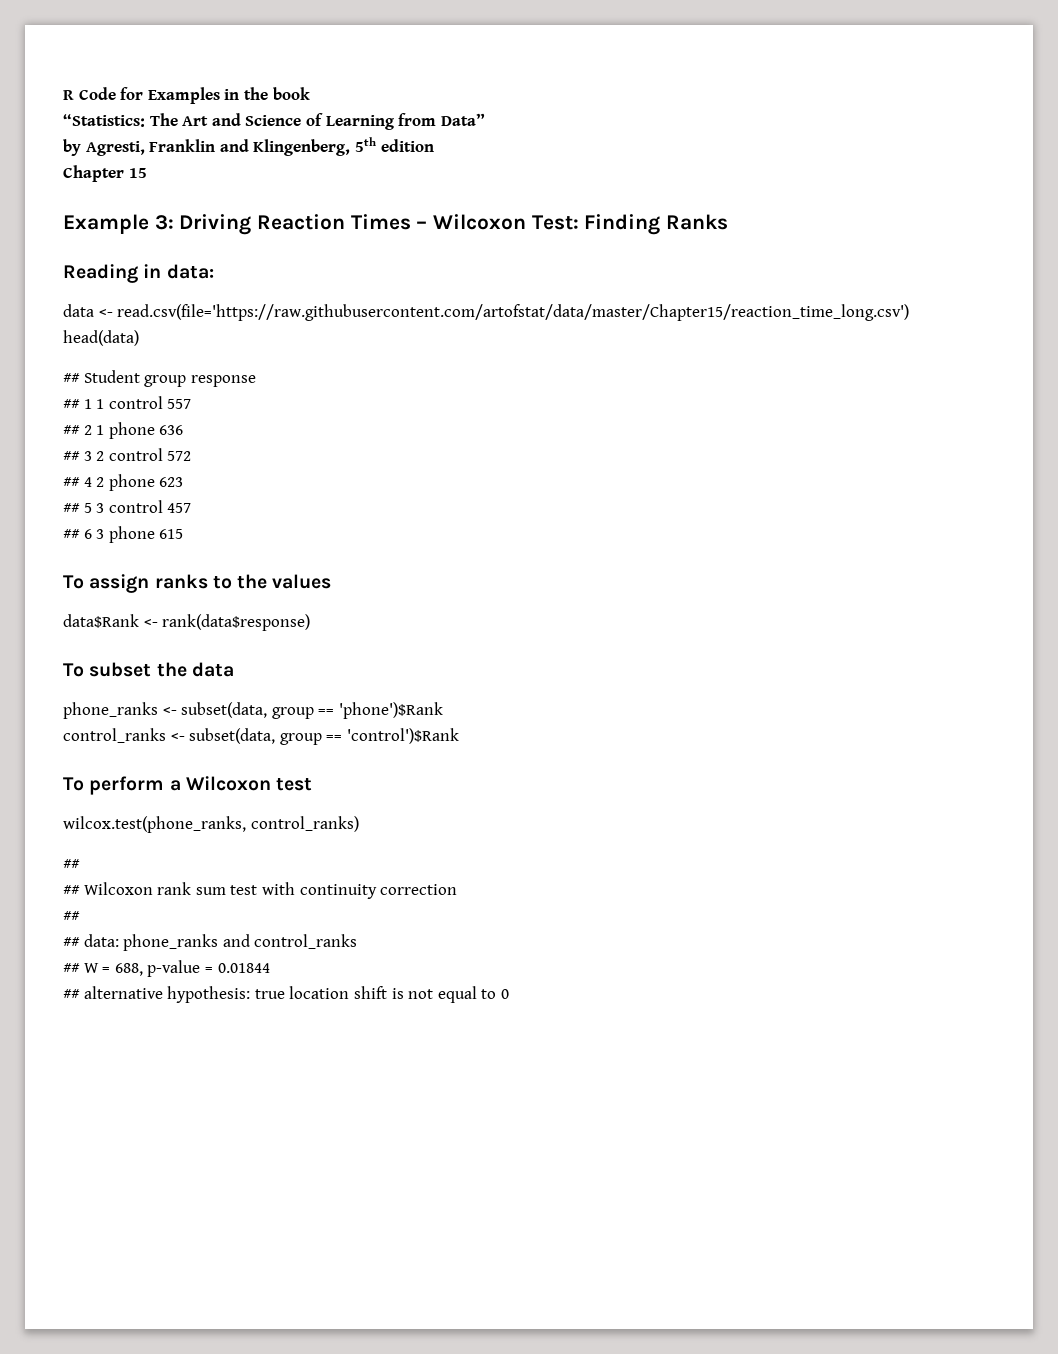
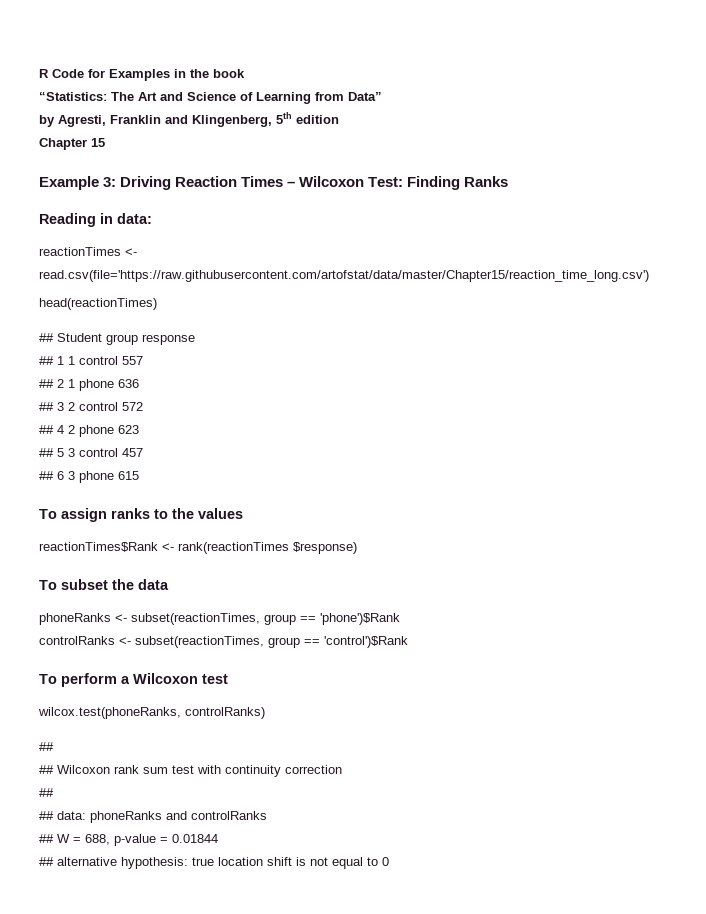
[63,304,94,317] data -> [39,247,121,256] reactionTimes
[63,330,139,346] head(data) -> [39,298,157,310] head(reactionTimes)
[63,614,311,631] data$Rank <- rank(data$response) -> [39,542,357,554] reactionTimes$Rank <- rank(reactionTimes $response)
[63,702,268,719] phone_ranks <- subset(data, -> [39,613,260,625] phoneRanks <- subset(reactionTimes,
[63,728,276,744] control_ranks <- subset(data, -> [39,636,264,648] controlRanks <- subset(reactionTimes,
[63,816,359,833] wilcox.test(phone_ranks, control_ranks) -> [38,707,265,719] wilcox.test(phoneRanks, controlRanks)
[123,934,358,951] phone_ranks and control_ranks -> [90,811,267,823] phoneRanks and controlRanks

